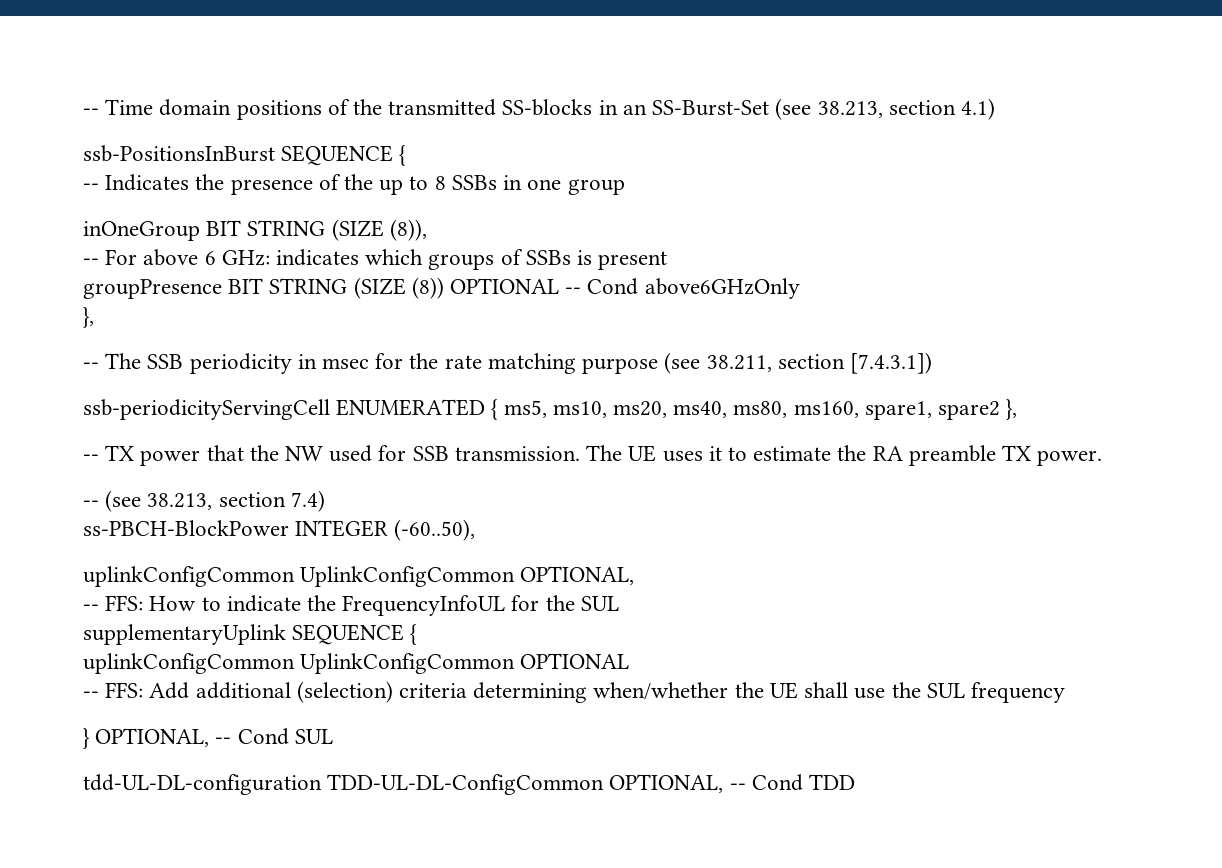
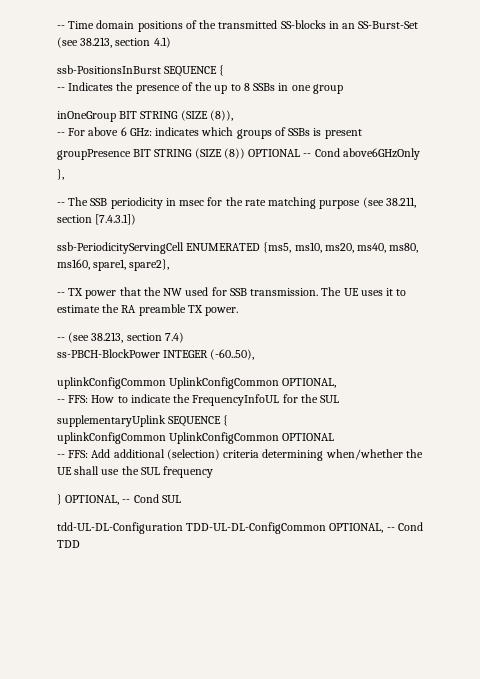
[83,399,547,420] ssb-periodicityServingCell ENUMERATED { ms5, -> [57,242,292,254] ssb-PeriodicityServingCell ENUMERATED {ms5,
[938,399,1018,420] spare2 }, -> [129,259,170,271] spare2},
[83,774,322,795] tdd-UL-DL-configuration -> [57,522,183,534] tdd-UL-DL-Configuration

